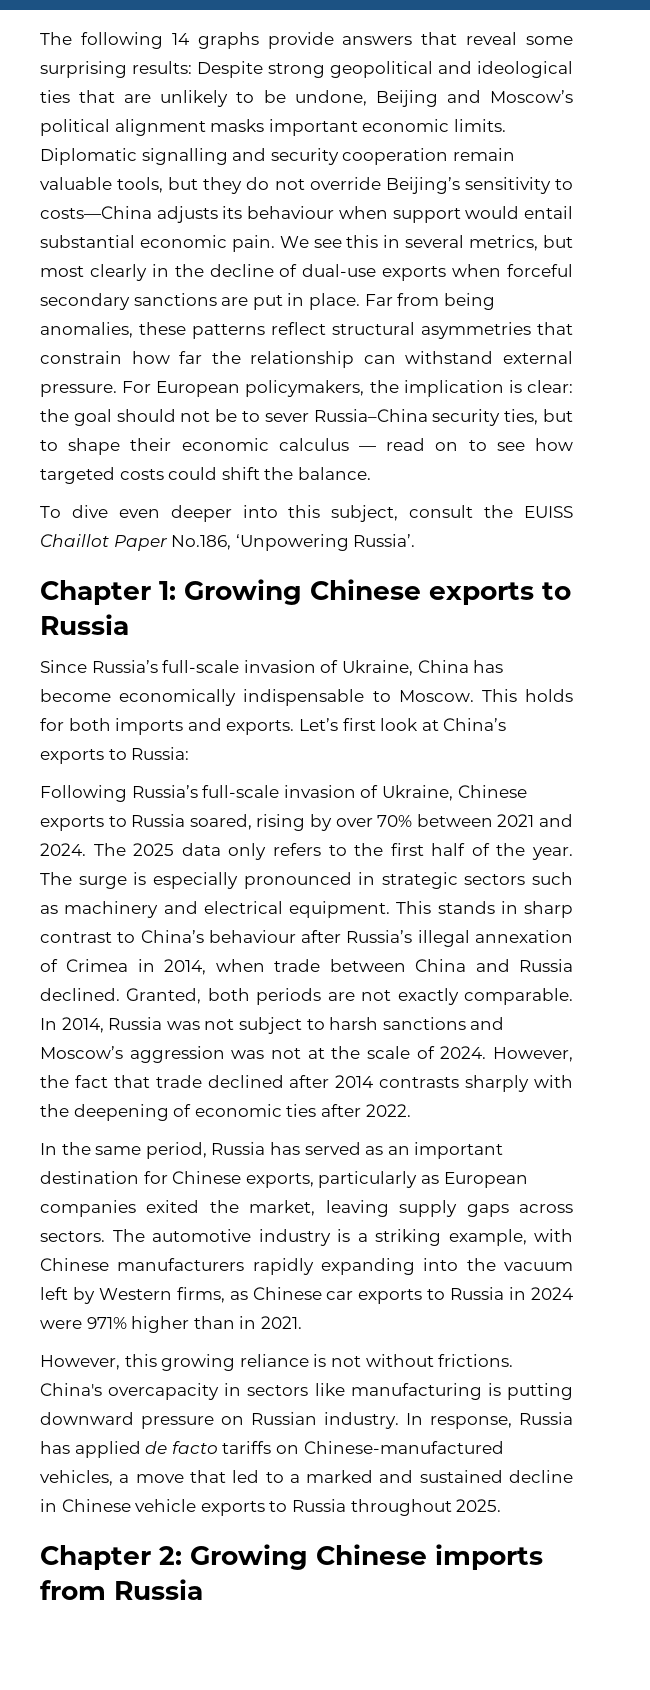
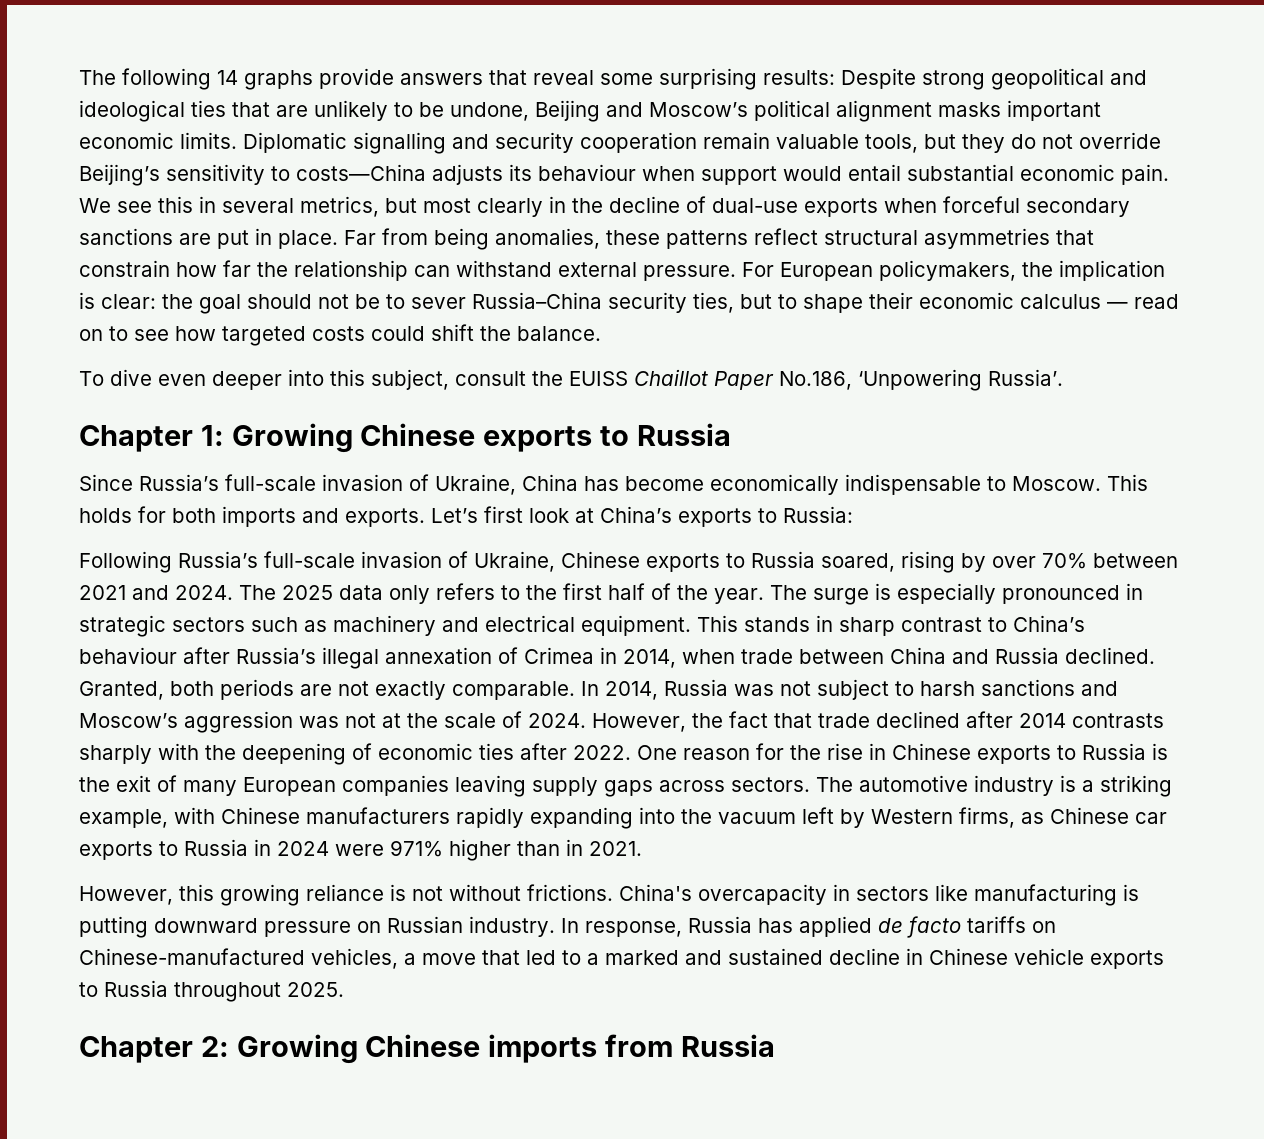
[40,1142,504,1159] [40,1171,528,1188] [40,1200,316,1217] // In the same period, Russia has served as an important destination for Chinese exports, particularly as European companies exited the market, -> [637,743,1168,764] [79,775,449,796] One reason for the rise in Chinese exports to Russia is the exit of many European companies

